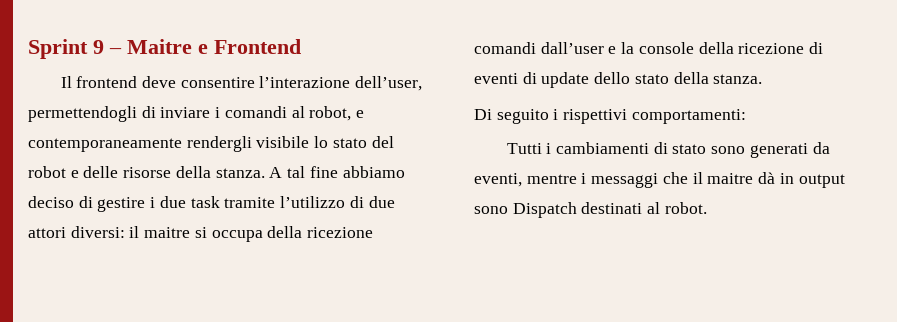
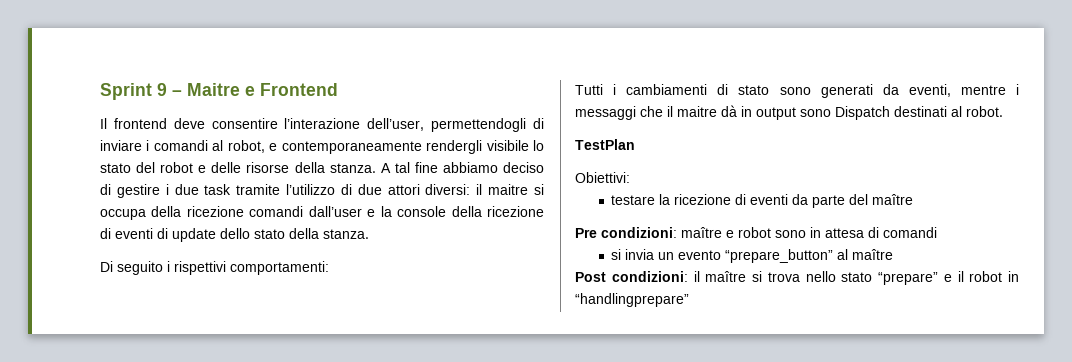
(707, 208) none -> [575,139,635,150] [575,172,630,183] [611,194,914,208] [575,227,937,238] [611,249,894,263] [575,271,1019,285] [575,293,689,307] // TestPlan // Obiettivi: // testare la ricezione di eventi da parte del maître // Pre condizioni: maître e robot sono in attesa di comandi // si invia un evento “prepare_button” al maître // Post condizioni: il maître si trova nello stato “prepare” e il robot in “handlingprepare”

